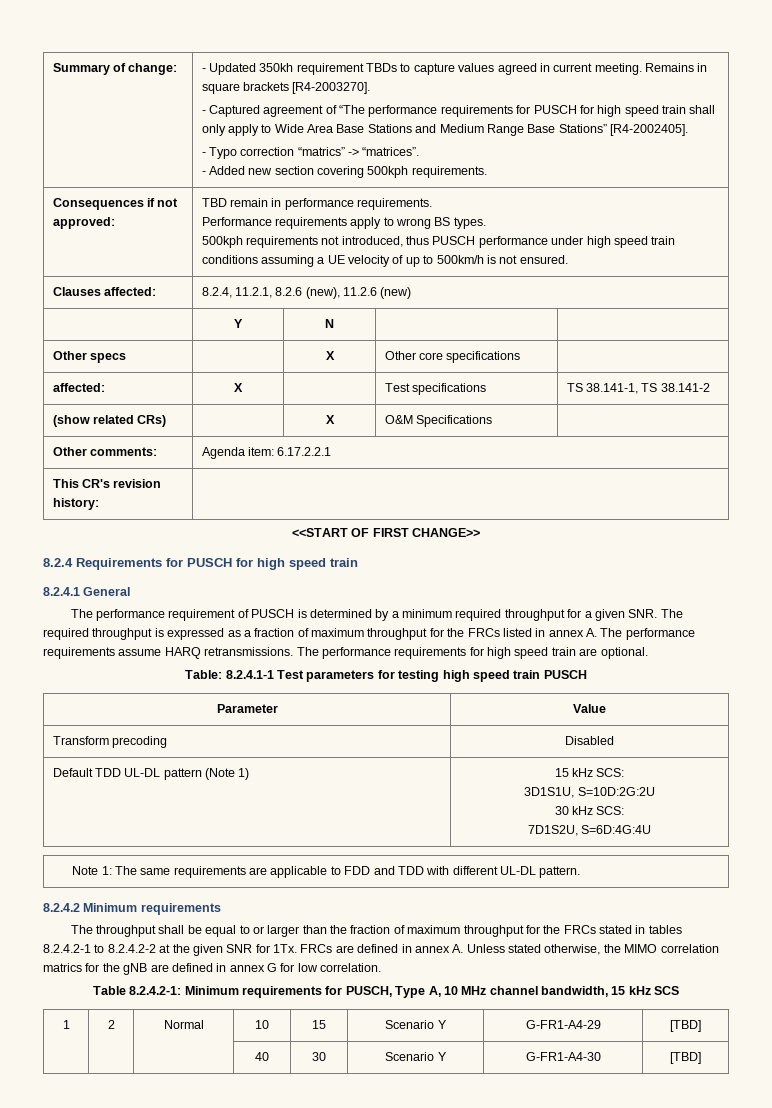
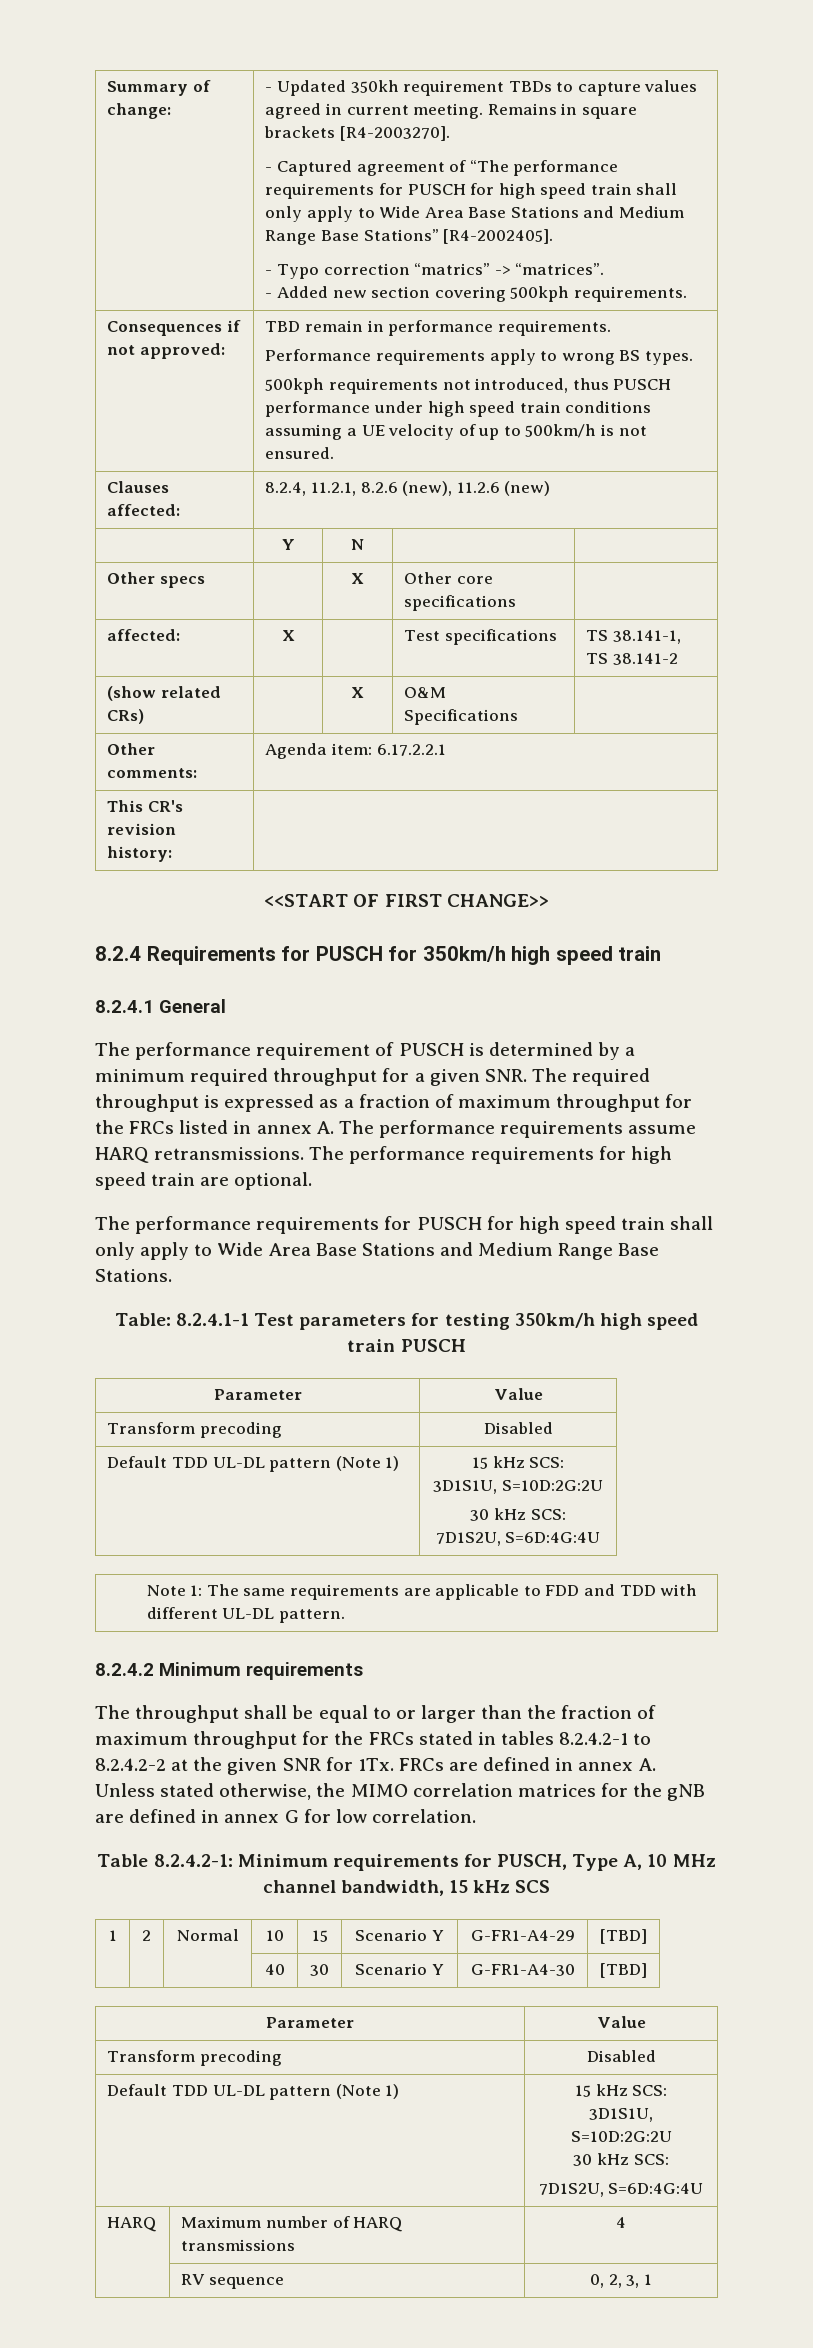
(253, 562) none -> [422,946,506,962] 350km/h
(648, 653) none -> [95,1216,714,1234] [95,1242,660,1260] [95,1269,172,1282] // The performance requirements for PUSCH for high speed train shall only apply to Wide Area Base Stations and Medium Range Base Stations.
(440, 676) none -> [514,1313,595,1328] 350km/h
[43,963,82,972] matrics -> [517,1784,596,1797] matrices
(701, 1058) none -> [266,2017,354,2028] [596,2016,646,2028] [107,2050,282,2066] [586,2050,656,2062] [107,2084,400,2100] [574,2084,668,2097] [589,2108,653,2122] [570,2131,672,2142] [573,2153,669,2166] [538,2183,704,2197] [107,2217,158,2232] [181,2216,404,2232] [181,2239,296,2251] [616,2217,626,2228] [181,2274,284,2289] [590,2274,652,2288] // Parameter | Value // Transform precoding | Disabled // Default TDD UL-DL pattern (Note 1) | 15 kHz SCS: // 3D1S1U, S=10D:2G:2U // 30 kHz SCS: // 7D1S2U, S=6D:4G:4U // HARQ | Maximum number of HARQ transmissions | 4 // | RV sequence | 0, 2, 3, 1

